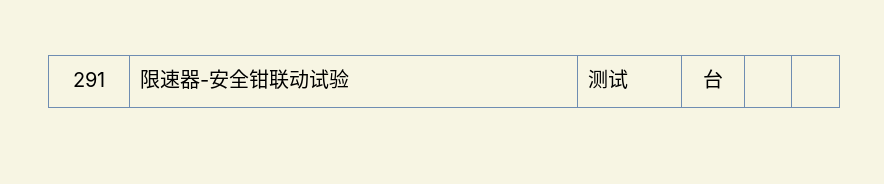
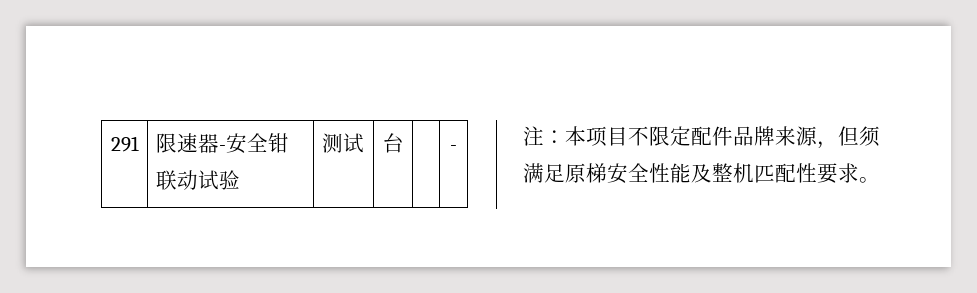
(723, 79) none -> [450,145,457,151] [523,126,880,149] [523,163,880,184] - // 注：本项目不限定配件品牌来源，但须满足原梯安全性能及整机匹配性要求。

